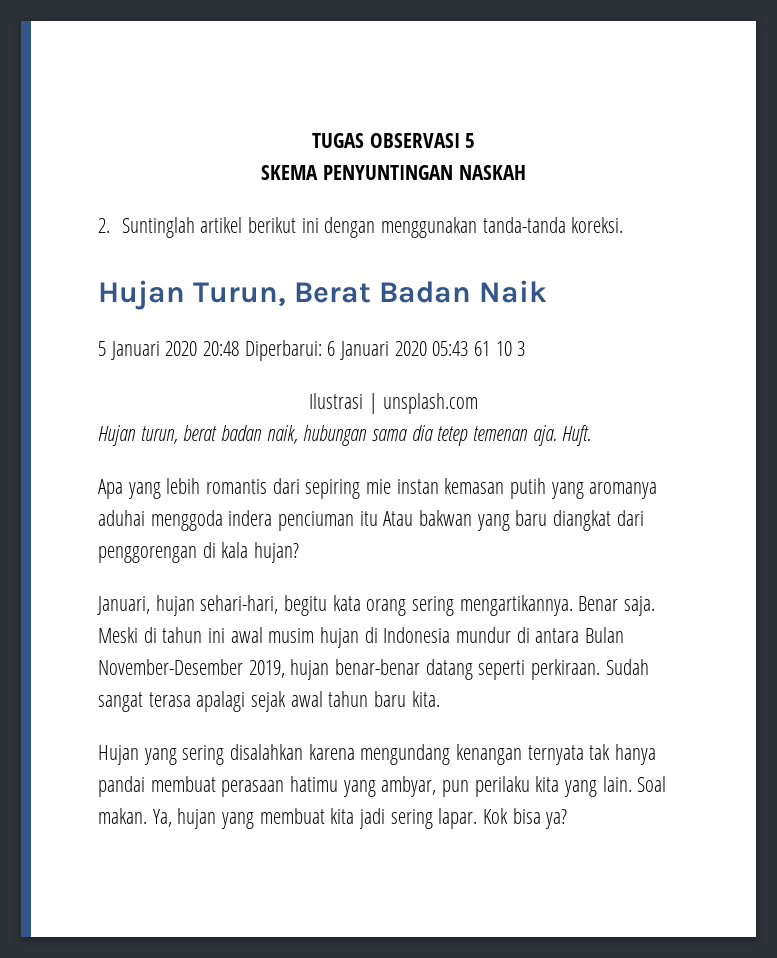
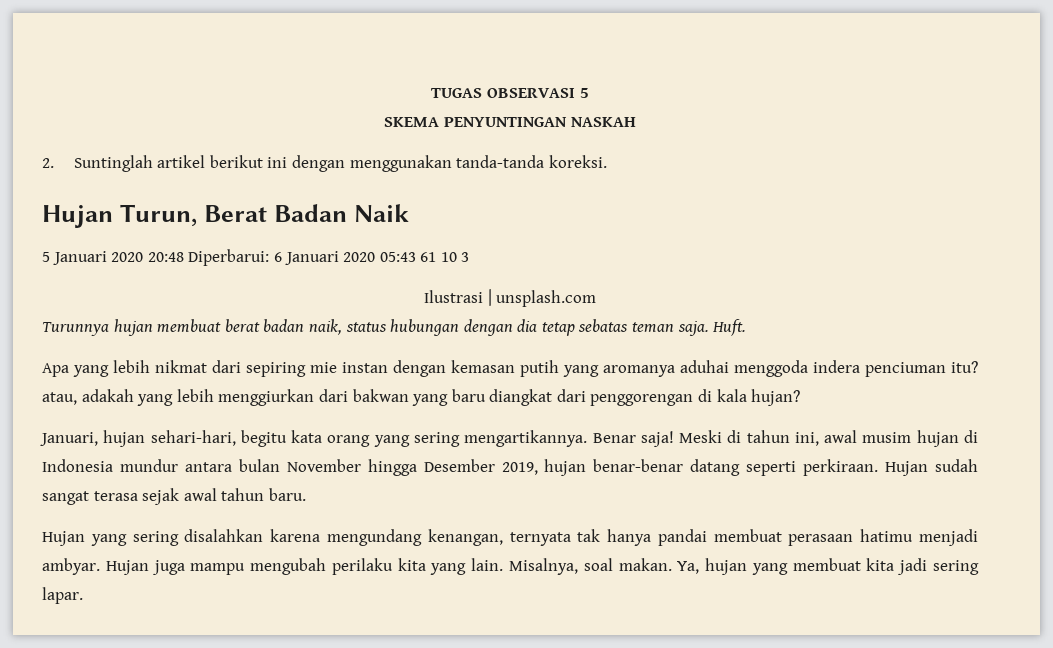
[98,425,557,446] Hujan turun, berat badan naik, hubungan sama dia tetep temenan aja. -> [42,319,709,336] Turunnya hujan membuat berat badan naik, status hubungan dengan dia tetap sebatas teman saja.
[206,479,268,494] romantis -> [155,360,207,373] nikmat
(439, 486) none -> [393,360,446,377] dengan
[359,511,414,526] itu Atau -> [951,361,978,373] [42,389,348,406] itu? atau, adakah yang lebih menggiurkan dari
(407, 607) none -> [373,435,410,447] yang
[624,596,656,616] saja. -> [640,431,674,447] saja!
[208,628,226,643] ini -> [794,432,819,446] ini,
[516,627,625,643] [98,659,243,675] di antara Bulan November-Desember -> [184,459,495,476] antara bulan November hingga Desember
[605,659,649,675] Sudah -> [885,459,979,476] Hujan sudah
[196,691,246,712] apalagi -> (138, 496) none
[374,691,440,707] baru kita. -> [268,488,306,501] baru.
[456,744,523,765] kenangan -> [427,529,503,546] kenangan,
[342,776,470,797] yang ambyar, pun -> [919,529,979,546] [42,558,327,575] menjadi ambyar. Hujan juga mampu mengubah
[637,776,667,792] Soal -> [508,558,613,575] Misalnya, soal
[483,808,568,829] Kok bisa ya? -> (83, 595) none

